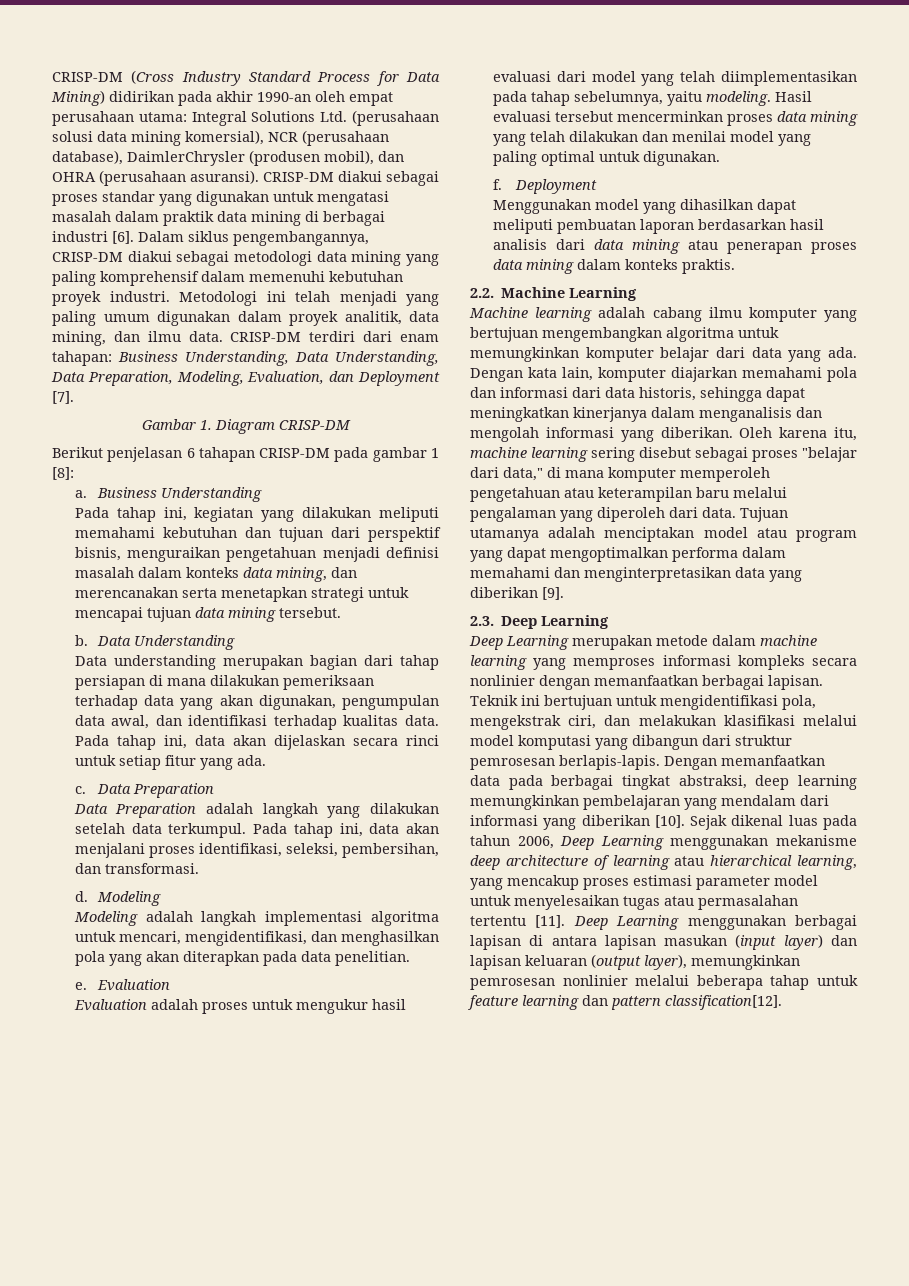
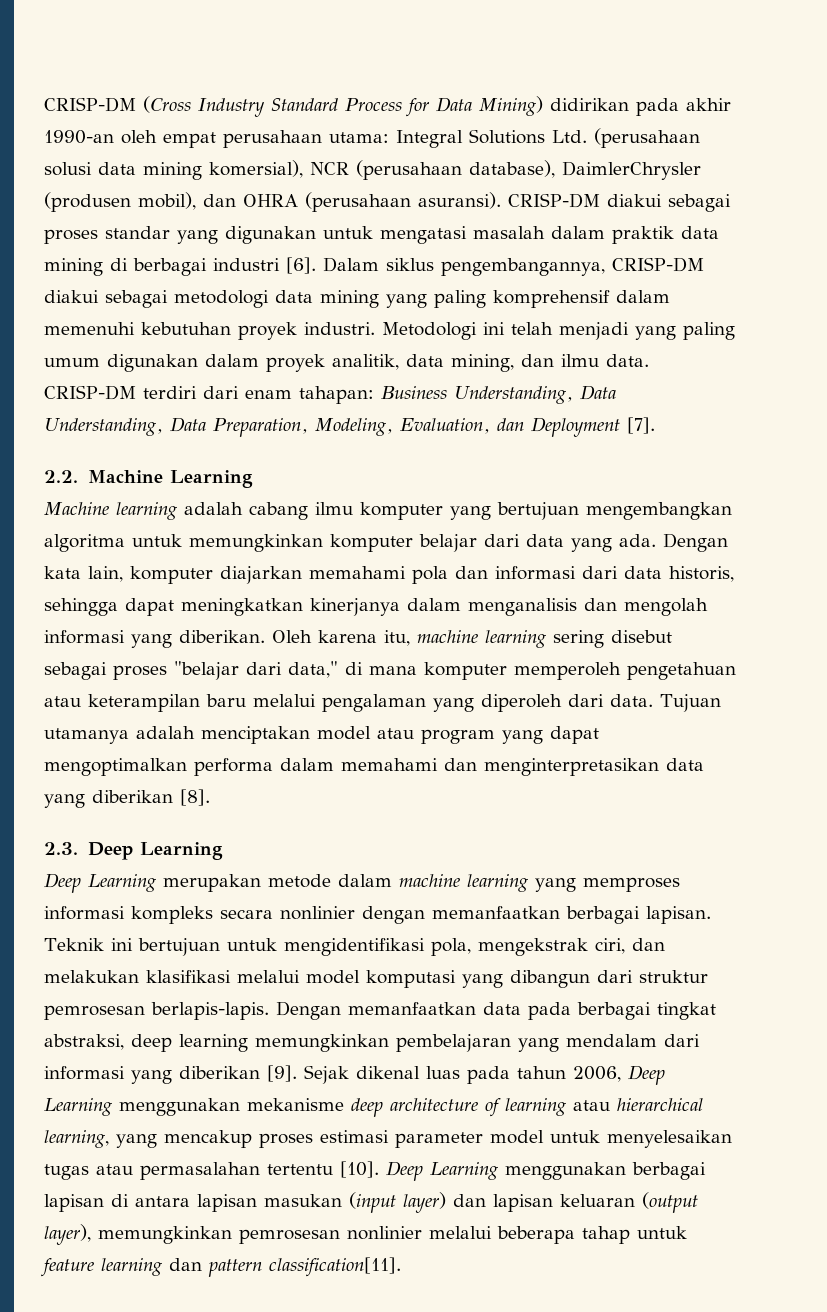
[141,419,351,434] [52,447,439,462] [52,467,74,480] [74,487,262,502] [74,507,439,522] [74,527,441,542] [74,547,439,562] [74,567,357,582] [74,587,409,602] [74,607,341,622] [74,635,235,650] [74,655,440,670] [74,675,374,690] [74,695,440,710] [74,715,439,730] [74,735,439,750] [74,755,266,770] [74,783,214,798] [73,803,439,818] [74,823,440,838] [74,843,439,858] [74,863,199,874] [74,891,161,906] [73,911,439,926] [74,931,439,946] [74,951,410,966] [74,979,170,991] [73,999,406,1014] [492,71,857,86] [492,91,812,106] [492,111,858,126] [492,131,811,146] [492,151,720,166] [492,179,597,194] [492,199,796,214] [492,219,824,234] [492,239,857,254] [492,259,735,274] // Gambar 1. Diagram CRISP-DM // Berikut penjelasan 6 tahapan CRISP-DM pada gambar 1 [8]: // a. Business Understanding // Pada tahap ini, kegiatan yang dilakukan meliputi memahami kebutuhan dan tujuan dari perspektif bisnis, menguraikan pengetahuan menjadi definisi masalah dalam konteks data mining, dan merencanakan serta menetapkan strategi untuk mencapai tujuan data mining tersebut. // b. Data Understanding // Data understanding merupakan bagian dari tahap persiapan di mana dilakukan pemeriksaan terhadap data yang akan digunakan, pengumpulan data awal, dan identifikasi terhadap kualitas data. Pada tahap ini, data akan dijelaskan secara rinci untuk setiap fitur yang ada. // c. Data Preparation // Data Preparation adalah langkah yang dilakukan setelah data terkumpul. Pada tahap ini, data akan menjalani proses identifikasi, seleksi, pembersihan, dan transformasi. // d. Modeling // Modeling adalah langkah implementasi algoritma untuk mencari, mengidentifikasi, dan menghasilkan pola yang akan diterapkan pada data penelitian. // e. Evaluation // Evaluation adalah proses untuk mengukur hasil evaluasi dari model yang telah diimplementasikan pada tahap sebelumnya, yaitu modeling. Hasil evaluasi tersebut mencerminkan proses data mining yang telah dilakukan dan menilai model yang paling optimal untuk digunakan. // f. Deployment // Menggunakan model yang dihasilkan dapat meliputi pembuatan laporan berdasarkan hasil analisis dari data mining atau penerapan proses data mining dalam konteks praktis. -> (655, 425) none
[542,587,564,600] [9]. -> [180,789,210,806] [8].
[654,815,685,828] [10]. -> [267,1065,297,1082] [9].
[535,915,566,928] [11]. -> [340,1161,379,1178] [10].
[665,995,782,1010] classification[12]. -> [269,1257,401,1277] classification[11].

